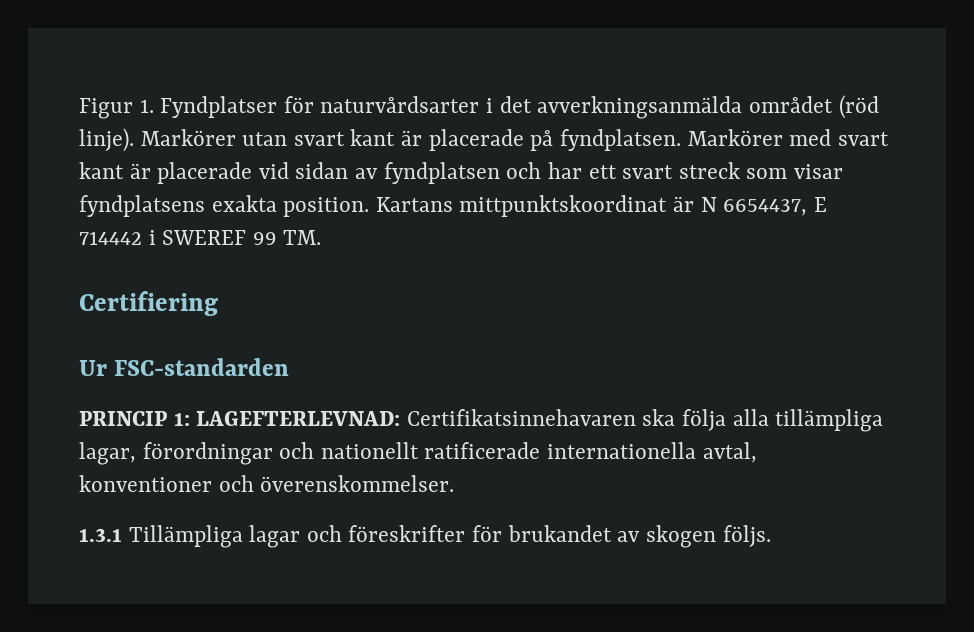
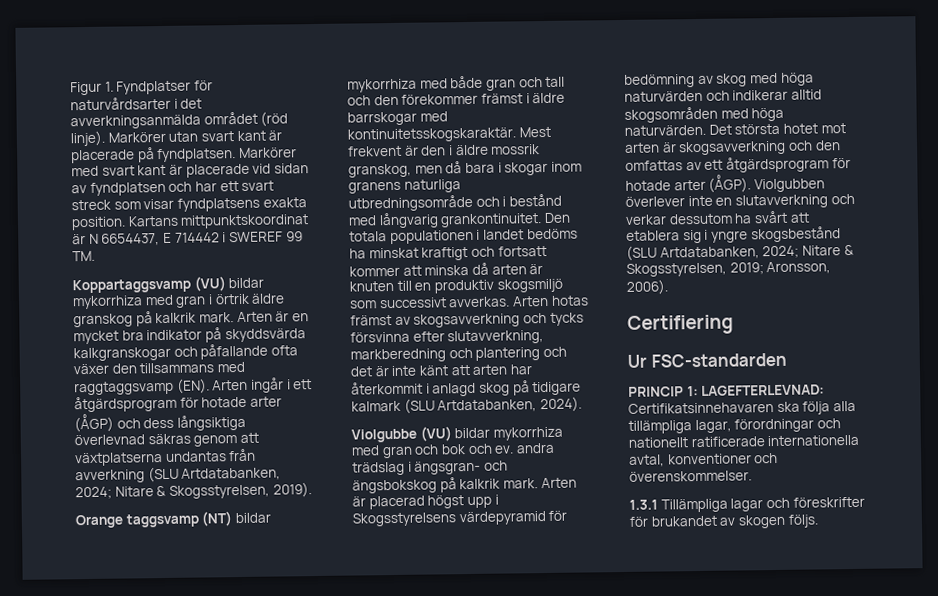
(322, 237) none -> [72,276,265,294] [72,293,286,310] [73,311,309,328] [73,327,306,345] [73,343,298,362] [73,361,245,375] [74,377,313,396] [74,395,282,413] [74,413,246,433] [74,432,259,447] [74,448,257,467] [75,466,282,484] [75,482,312,500] [75,511,271,529] [347,75,566,93] [347,92,566,106] [347,111,448,126] [347,126,551,143] [348,144,541,157] [348,161,582,178] [348,179,461,194] [348,193,562,212] [348,212,571,229] [349,228,578,245] [349,245,547,261] [349,262,544,277] [349,278,563,294] [350,295,589,309] [350,312,584,328] [350,330,545,345] [350,346,567,363] [350,364,533,377] [351,380,582,397] [351,396,582,414] [351,426,563,443] [351,442,555,459] [352,460,508,476] [352,477,577,494] [352,494,499,510] [352,510,568,527] [624,72,814,88] [624,89,822,102] [624,106,785,123] [624,123,846,136] [624,140,841,156] [625,156,851,173] [625,174,825,193] [625,193,855,209] [625,210,810,225] [626,226,841,244] [626,244,854,261] [626,261,832,277] [626,279,668,295] // Koppartaggsvamp (VU) bildar mykorrhiza med gran i örtrik äldre granskog på kalkrik mark. Arten är en mycket bra indikator på skyddsvärda kalkgranskogar och påfallande ofta växer den tillsammans med raggtaggsvamp (EN). Arten ingår i ett åtgärdsprogram för hotade arter (ÅGP) och dess långsiktiga överlevnad säkras genom att växtplatserna undantas från avverkning (SLU Artdatabanken, 2024; Nitare & Skogsstyrelsen, 2019). // Orange taggsvamp (NT) bildar mykorrhiza med både gran och tall och den förekommer främst i äldre barrskogar med kontinuitetsskogskaraktär. Mest frekvent är den i äldre mossrik granskog, men då bara i skogar inom granens naturliga utbredningsområde och i bestånd med långvarig grankontinuitet. Den totala populationen i landet bedöms ha minskat kraftigt och fortsatt kommer att minska då arten är knuten till en produktiv skogsmiljö som successivt avverkas. Arten hotas främst av skogsavverkning och tycks försvinna efter slutavverkning, markberedning och plantering och det är inte känt att arten har återkommit i anlagd skog på tidigare kalmark (SLU Artdatabanken, 2024). // Violgubbe (VU) bildar mykorrhiza med gran och bok och ev. andra trädslag i ängsgran- och ängsbokskog på kalkrik mark. Arten är placerad högst upp i Skogsstyrelsens värdepyramid för bedömning av skog med höga naturvärden och indikerar alltid skogsområden med höga naturvärden. Det största hotet mot arten är skogsavverkning och den omfattas av ett åtgärdsprogram för hotade arter (ÅGP). Violgubben överlever inte en slutavverkning och verkar dessutom ha svårt att etablera sig i yngre skogsbestånd (SLU Artdatabanken, 2024; Nitare & Skogsstyrelsen, 2019; Aronsson, 2006).

